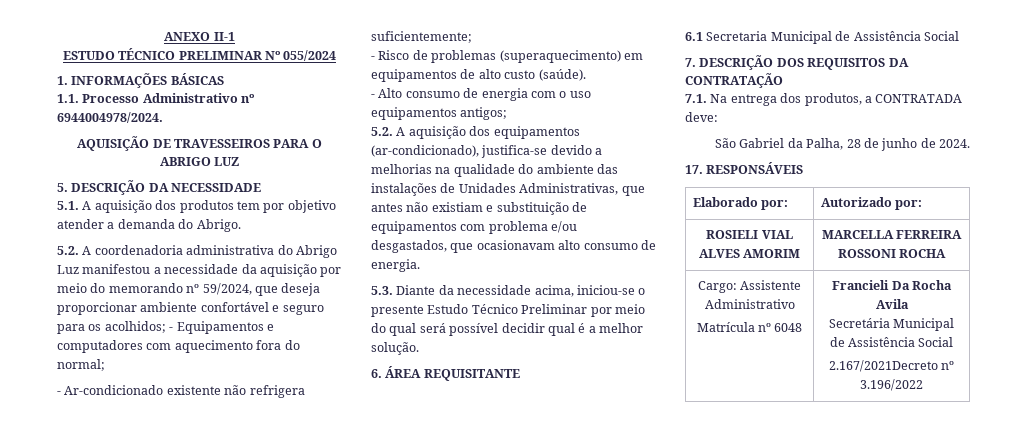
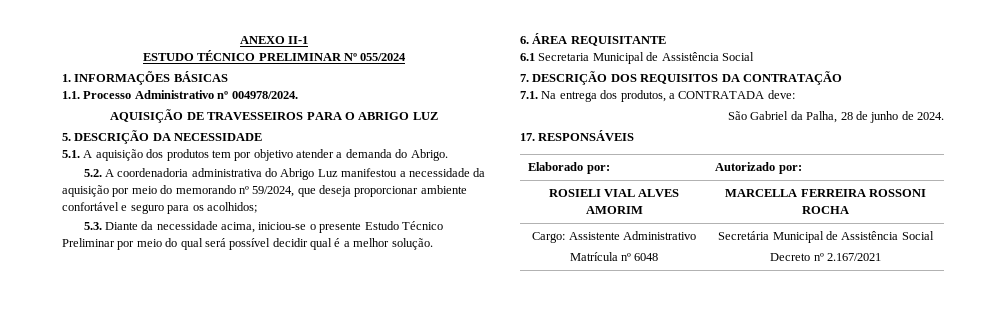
[57,112,163,123] 6944004978/2024. -> [231,91,298,99] 004978/2024.
[169,321,274,334] [57,340,300,353] [57,359,105,371] [57,385,305,398] [371,31,472,43] [371,50,643,63] [371,69,586,82] [371,88,591,101] [371,107,508,120] [371,126,580,139] [371,145,603,158] [371,164,618,177] [371,183,645,196] [371,202,587,215] [371,221,578,234] [371,240,656,253] [371,259,420,272] - Equipamentos e computadores com aquecimento fora do normal; // - Ar-condicionado existente não refrigera suficientemente; // - Risco de problemas (superaquecimento) em equipamentos de alto custo (saúde). // - Alto consumo de energia com o uso equipamentos antigos; // 5.2. A aquisição dos equipamentos (ar-condicionado), justifica-se devido a melhorias na qualidade do ambiente das instalações de Unidades Administrativas, que antes não existiam e substituição de equipamentos com problema e/ou desgastados, que ocasionavam alto consumo de energia. -> (257, 207) none
[832,280,952,290] [875,299,909,309] Francieli Da Rocha Avila // -> (659, 257) none
[828,360,955,372] [860,379,923,391] 2.167/2021Decreto nº 3.196/2022 -> [770,253,881,261] Decreto nº 2.167/2021

